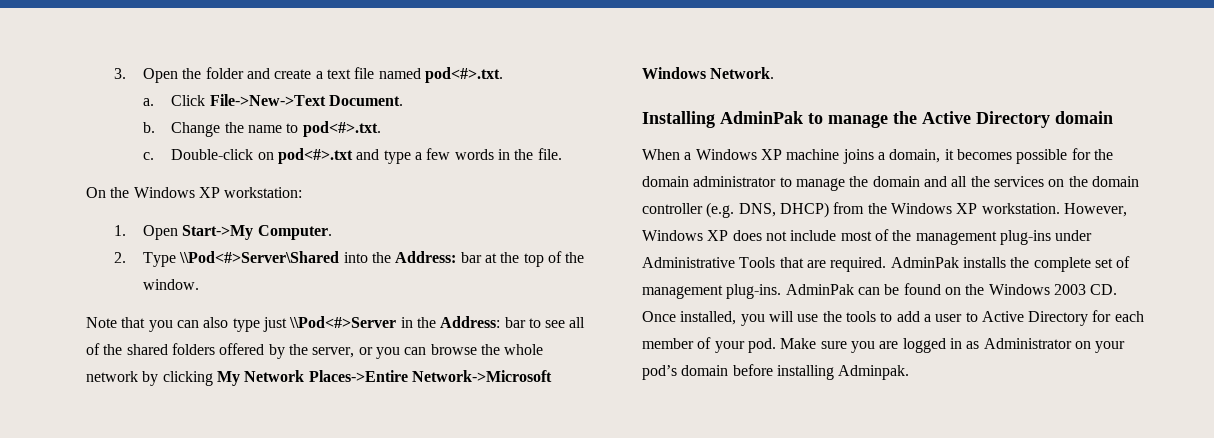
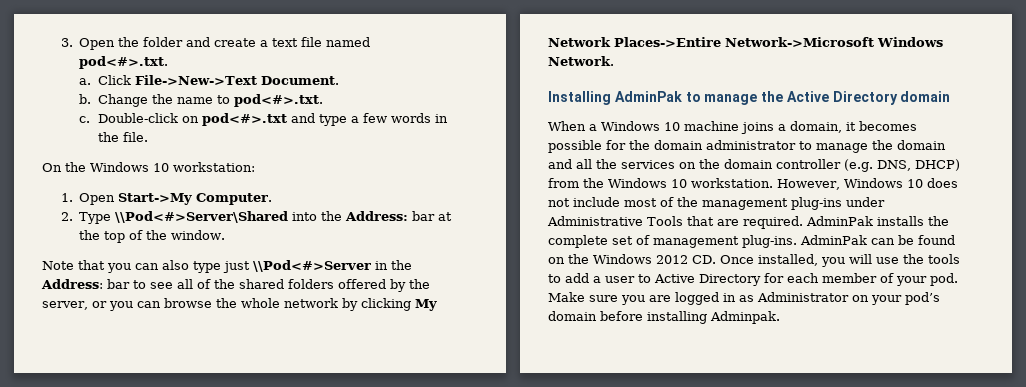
[198,187,220,198] XP -> [153,163,169,172] 10
[760,149,782,160] XP -> [664,122,680,131] 10
[956,203,978,214] XP -> [671,179,687,188] 10
[707,230,729,241] XP -> [906,179,923,188] 10
[1053,284,1086,295] 2003 -> [656,255,688,264] 2012

